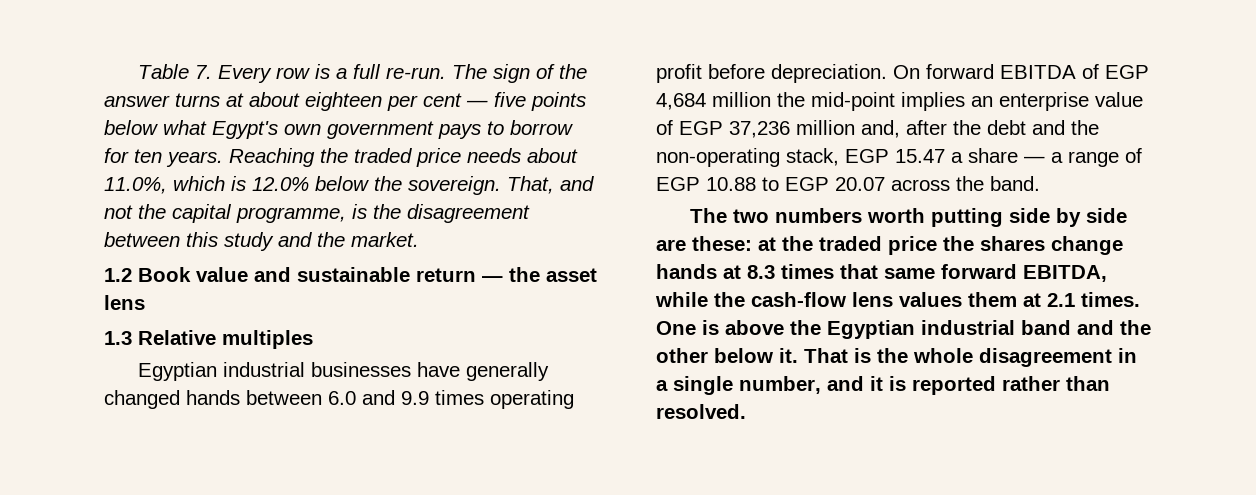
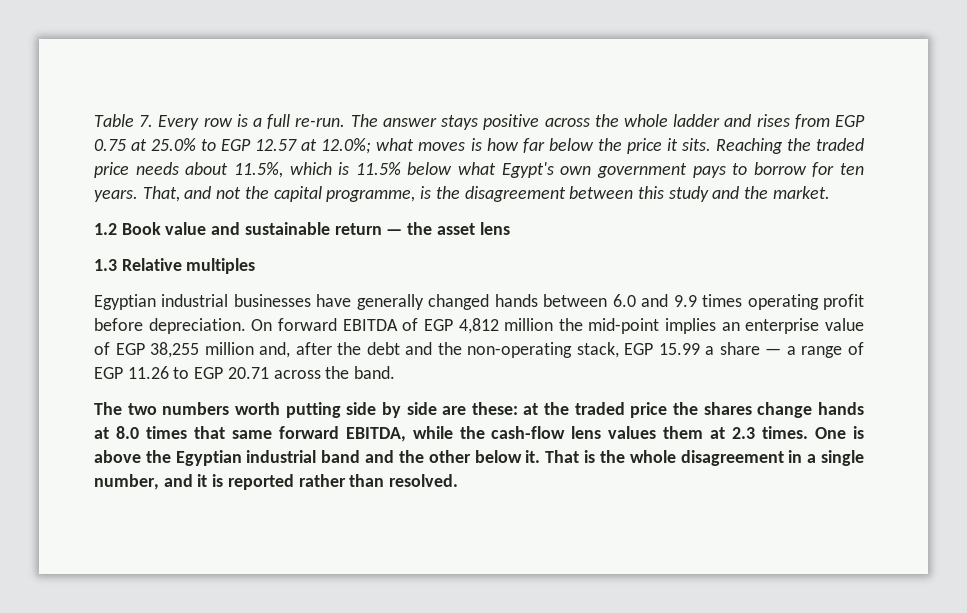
[493,64,588,83] [104,92,586,111] sign of the answer turns at about eighteen per cent — five points -> [382,114,866,130] [94,138,864,154] [94,162,401,178] answer stays positive across the whole ladder and rises from EGP 0.75 at 25.0% to EGP 12.57 at 12.0%; what moves is how far below the price it sits. Reaching the traded price needs about 11.5%, which is 11.5%
[229,148,578,167] [104,176,501,195] Reaching the traded price needs about 11.0%, which is 12.0% below the sovereign. -> (138, 196) none
[656,93,706,110] 4,684 -> [458,318,499,334] 4,812
[729,121,790,138] 37,236 -> [150,342,200,358] 38,255
[895,149,945,163] 15.47 -> [658,343,700,355] 15.99
[706,177,885,191] 10.88 to EGP 20.07 -> [127,366,269,379] 11.26 to EGP 20.71
[747,265,775,279] 8.3 -> [115,426,139,439] 8.0
[1047,293,1075,307] 2.1 -> [732,427,756,439] 2.3

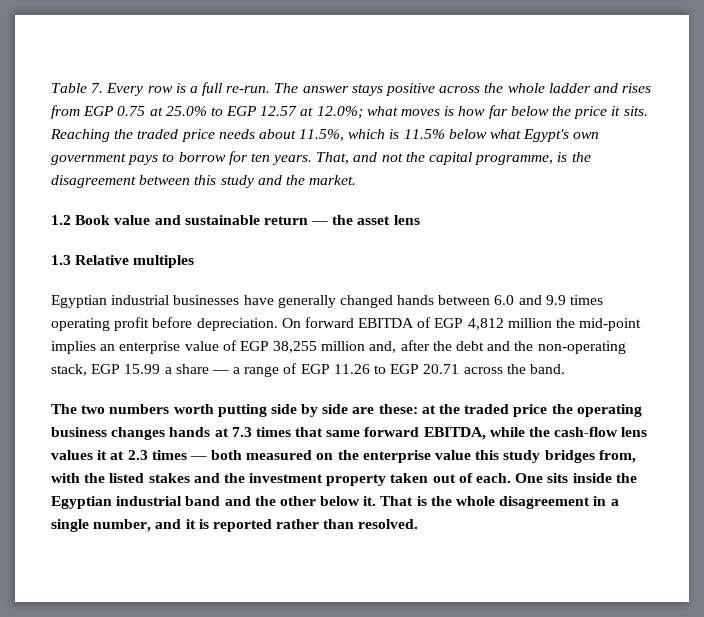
[703,402,813,418] shares change -> [576,404,642,417] [51,427,166,440] operating business changes
[115,426,139,439] 8.0 -> [231,427,252,437] 7.3
[663,426,704,439] them -> [97,450,108,460] it
[762,426,865,439] [94,450,141,463] times. One is above -> [151,450,636,463] [51,473,612,486] times — both measured on the enterprise value this study bridges from, with the listed stakes and the investment property taken out of each. One sits inside

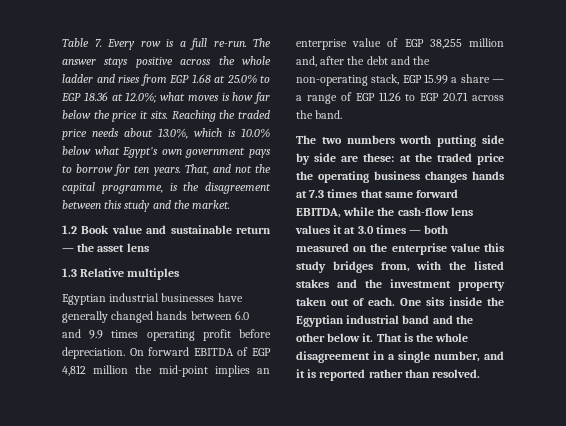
[117,106,146,116] 0.75 -> [191,74,211,83] 1.68
[260,106,298,116] 12.57 -> [83,92,108,101] 18.36
[299,129,345,141] 11.5%, -> [158,128,188,139] 13.0%,
[403,129,445,139] 11.5% -> [241,128,270,138] 10.0%
[127,450,148,460] 2.3 -> [357,226,374,234] 3.0

